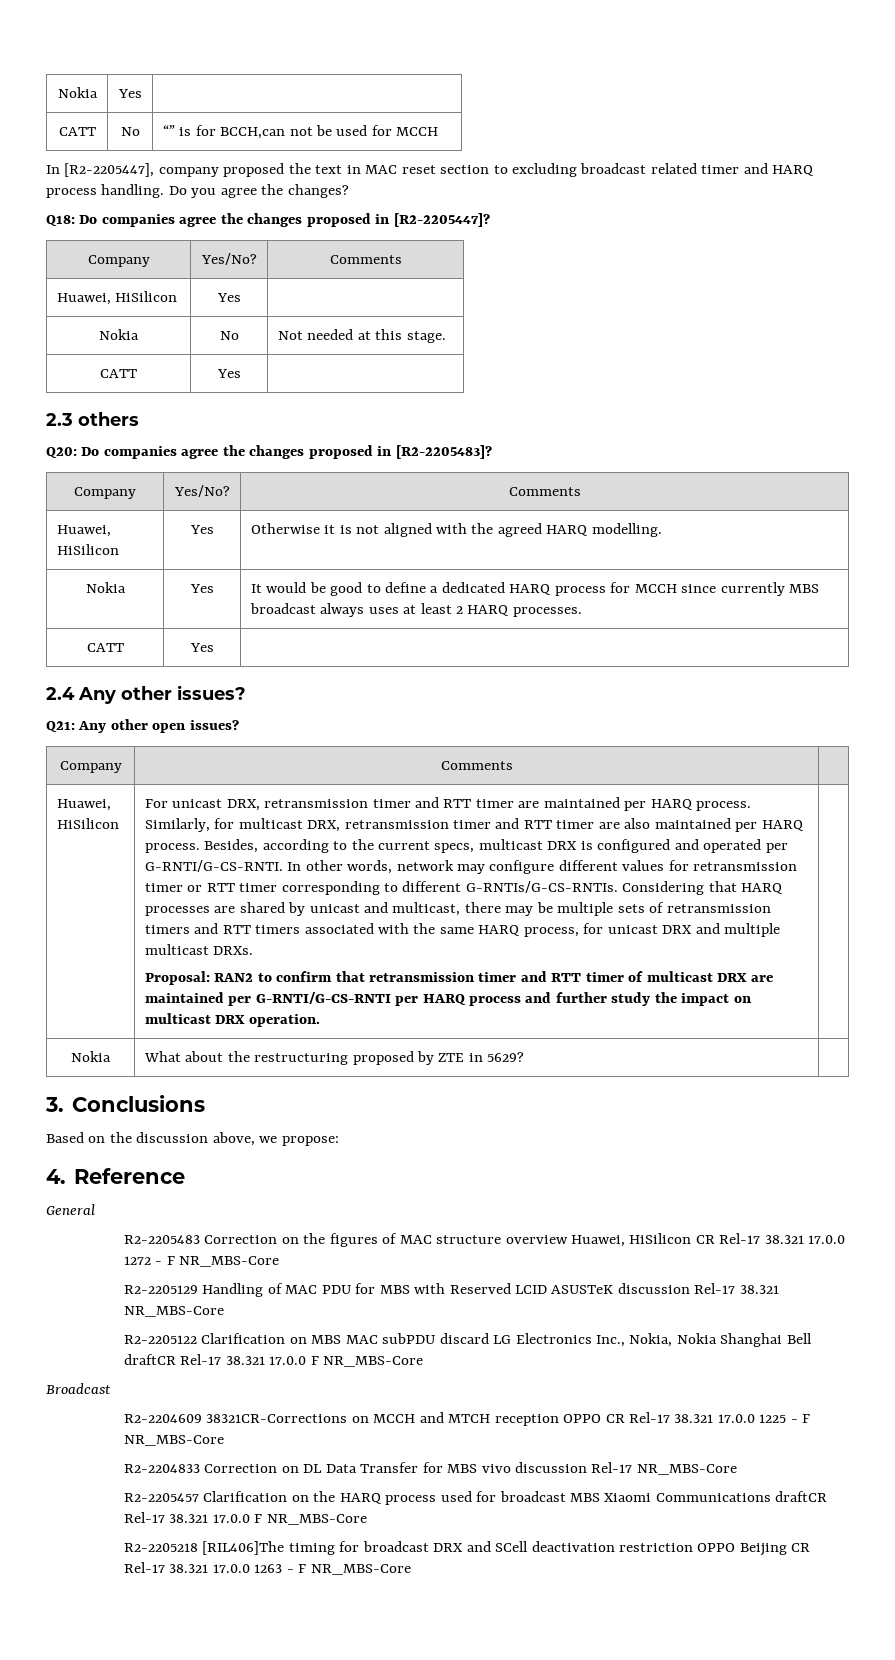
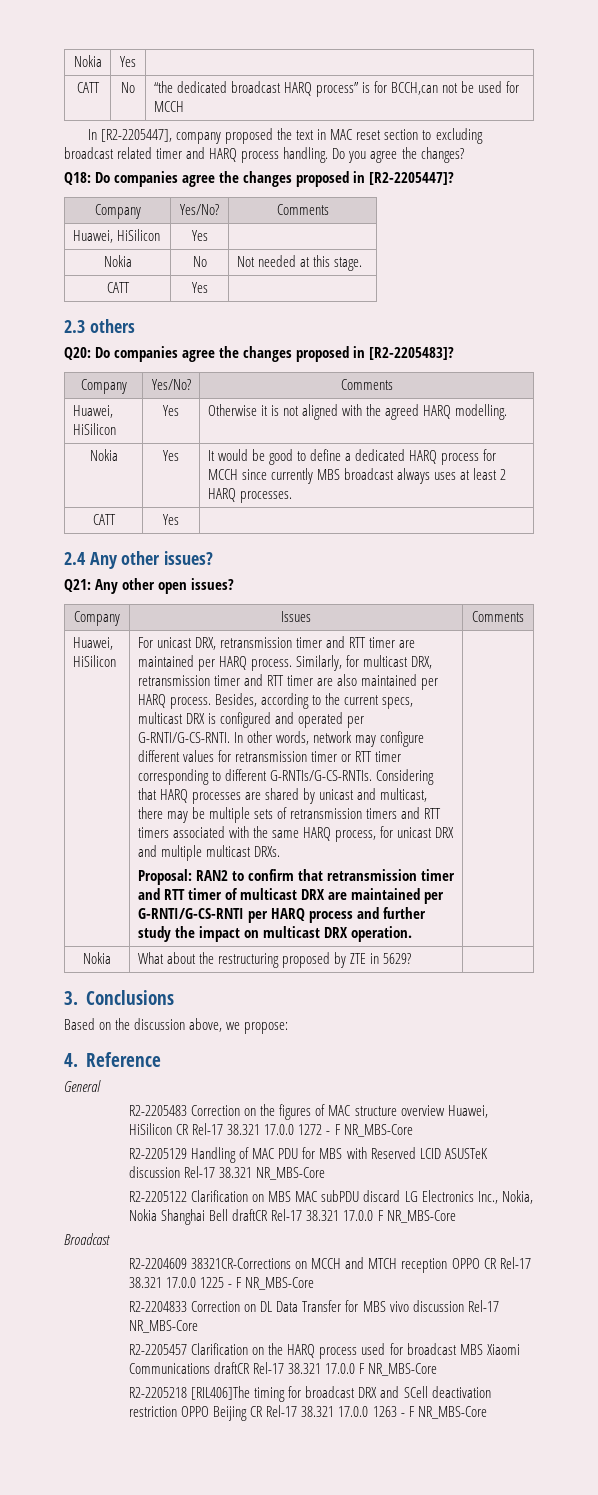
[162,125,175,136] “” -> [153,81,359,97] “the dedicated broadcast HARQ process”
[440,761,513,770] | Comments | -> [281,611,311,622] [472,611,524,622] | Issues | Comments

